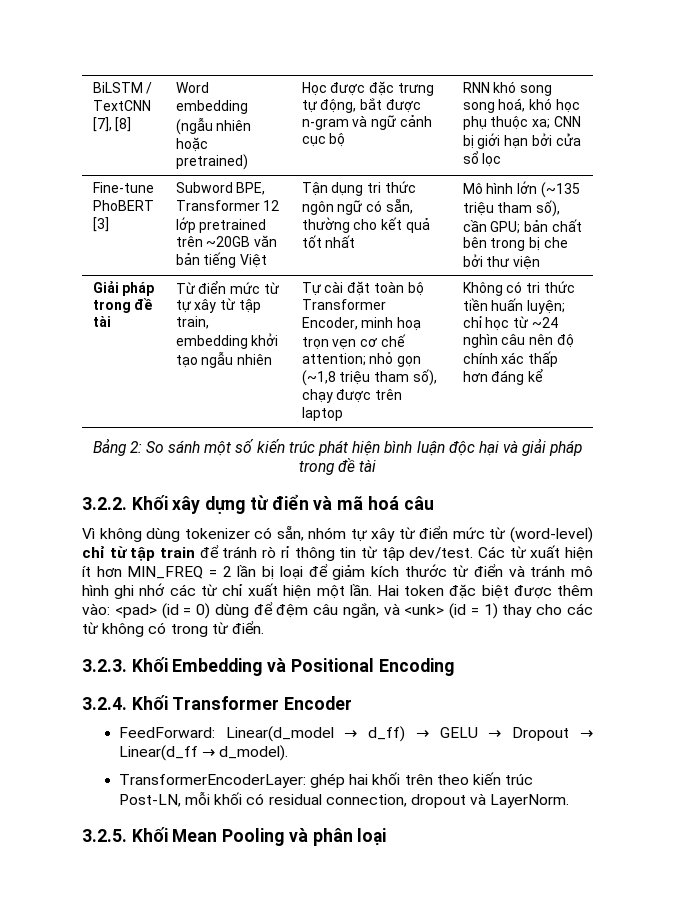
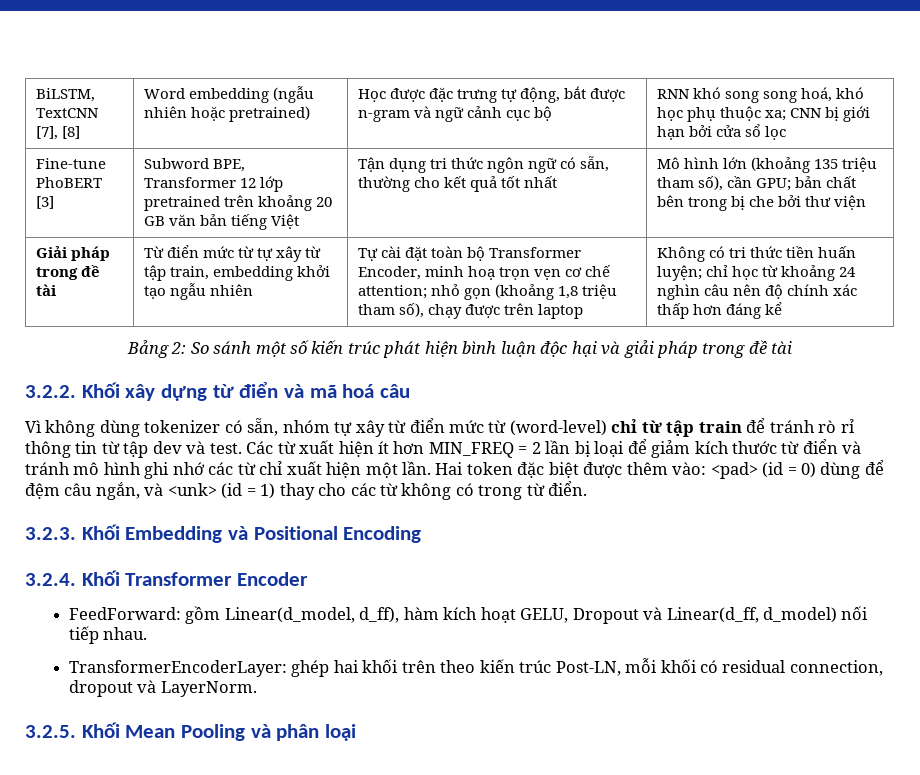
[92,82,153,94] BiLSTM / -> [35,88,95,102] BiLSTM,
[206,236,251,247] ~20GB -> [257,195,332,211] [143,216,165,226] khoảng 20 GB
[540,182,580,198] (~135 -> [750,157,839,173] (khoảng 135
[301,370,336,386] (~1,8 -> [494,284,579,300] (khoảng 1,8
[531,317,558,328] ~24 -> [781,265,857,281] khoảng 24
[409,547,474,559] dev/test. -> [152,441,242,454] dev và test.
[225,726,593,742] [118,745,289,761] Linear(d_model → d_ff) → GELU → Dropout → Linear(d_ff → d_model). -> [185,606,869,624] [68,626,148,644] gồm Linear(d_model, d_ff), hàm kích hoạt GELU, Dropout và Linear(d_ff, d_model) nối tiếp nhau.

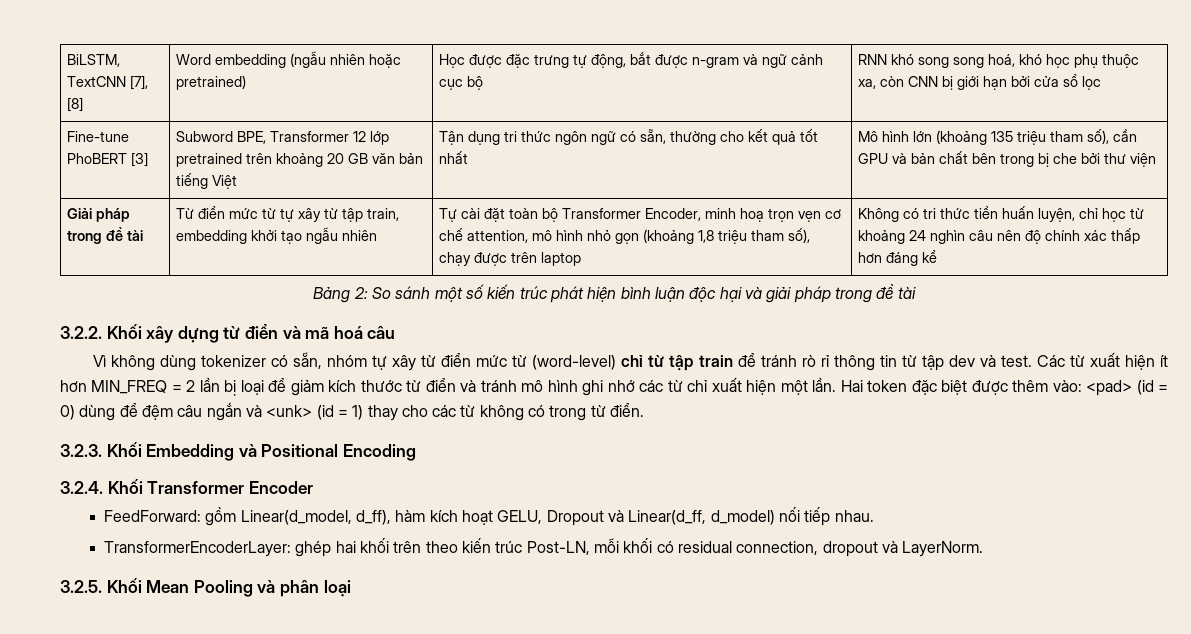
[764,110,786,121] xa; -> [858,76,905,89] xa, còn
[755,178,791,191] GPU; -> [858,153,908,164] GPU và
[357,285,427,299] attention; -> [467,230,584,243] attention, mô hình
[656,265,702,281] luyện; -> [1038,208,1076,222] luyện,
[95,482,140,500] ngắn, -> [206,402,242,421] ngắn

